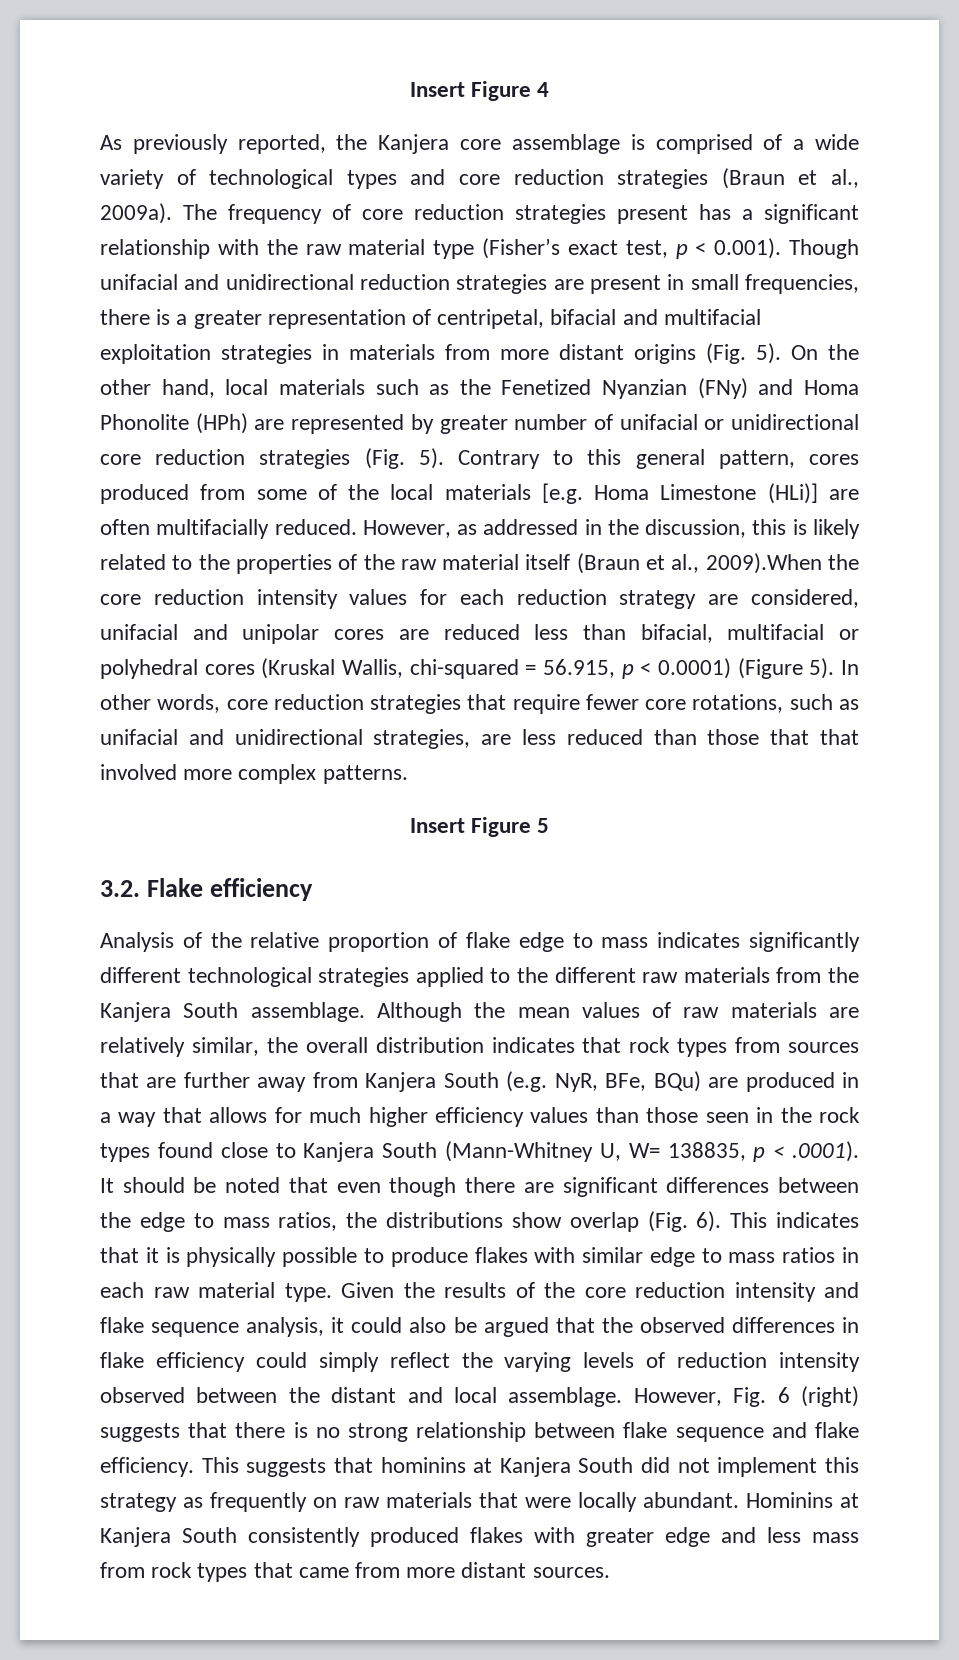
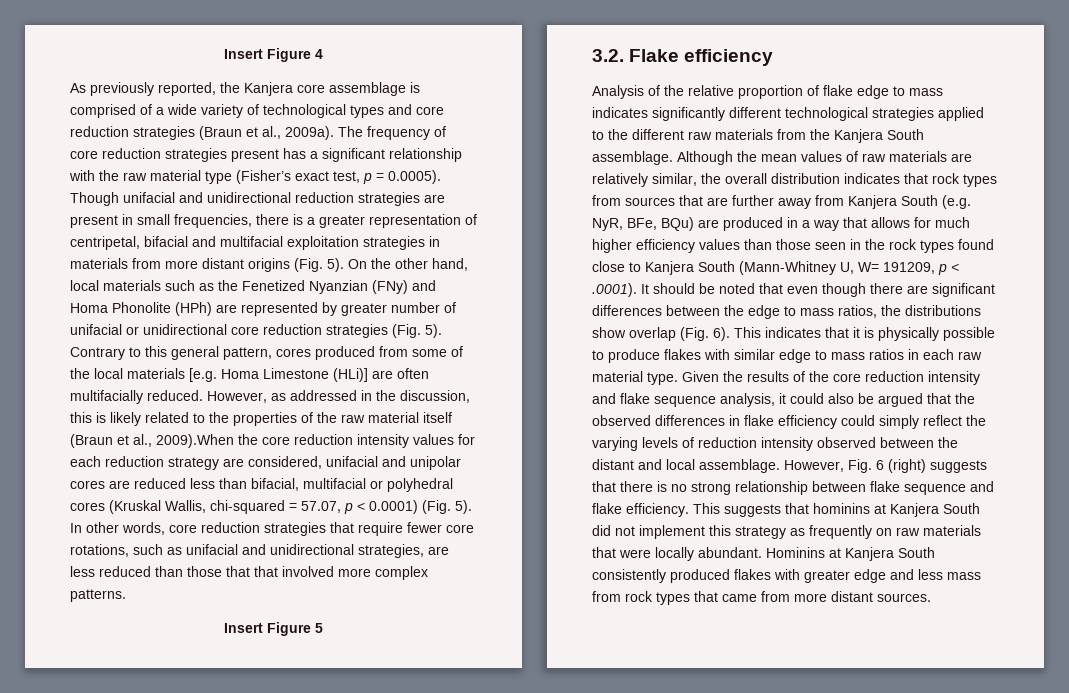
[695,238,782,259] < 0.001). -> [376,170,441,184] = 0.0005).
[543,659,615,678] 56.915, -> [301,501,341,513] 57.07,
[737,658,803,679] (Figure -> [422,500,451,514] (Fig.
[667,1142,746,1161] 138835, -> [883,262,935,274] 191209,

